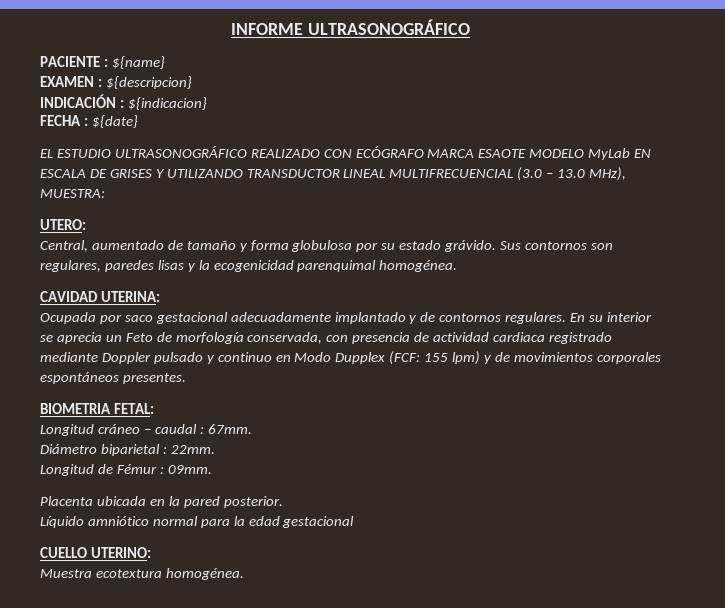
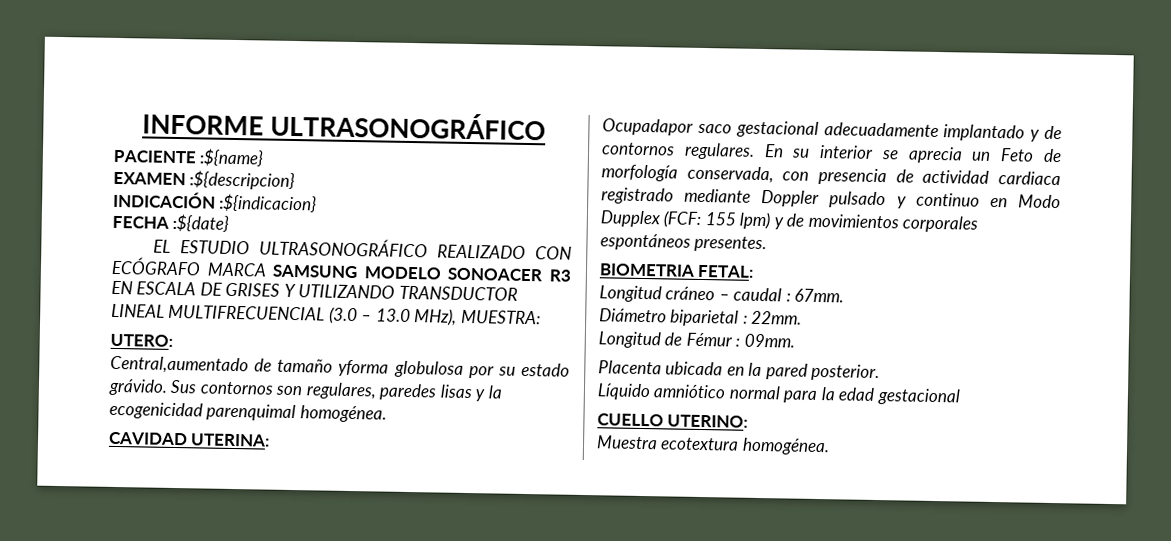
[103,56,165,69] : ${name} -> [199,148,265,167] :${name}
[97,76,192,89] : ${descripcion} -> [189,170,296,191] :${descripcion}
[119,97,207,110] : ${indicacion} -> [218,193,318,213] :${indicacion}
[83,115,138,128] : ${date} -> [172,213,230,232] :${date}
[478,148,631,160] ESAOTE MODELO MyLab -> [272,264,572,282] SAMSUNG MODELO SONOACER R3
[40,240,289,252] Central, aumentado de tamaño y forma -> [110,355,390,377] Central,aumentado de tamaño yforma
[40,312,122,324] Ocupada por -> [602,118,694,136] Ocupadapor

